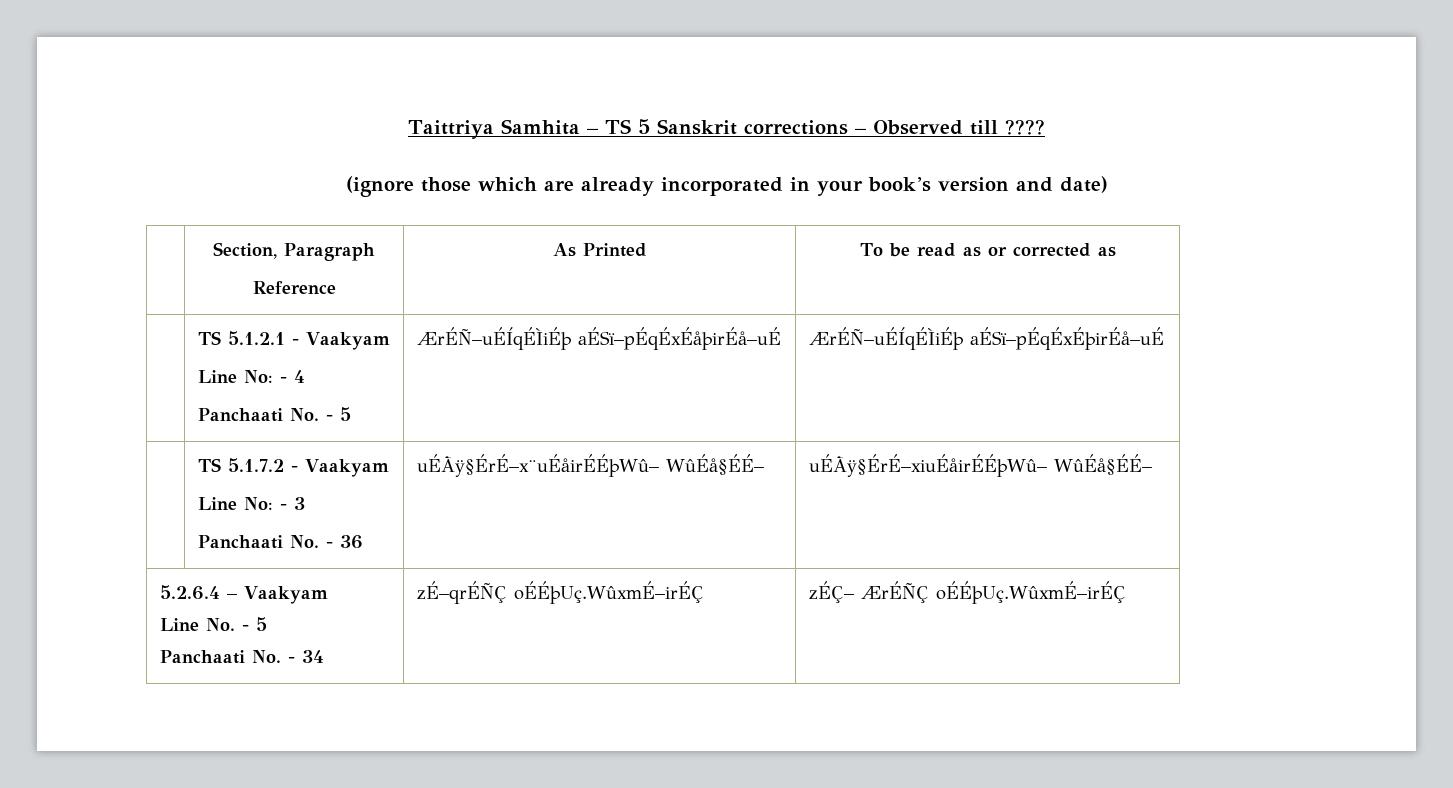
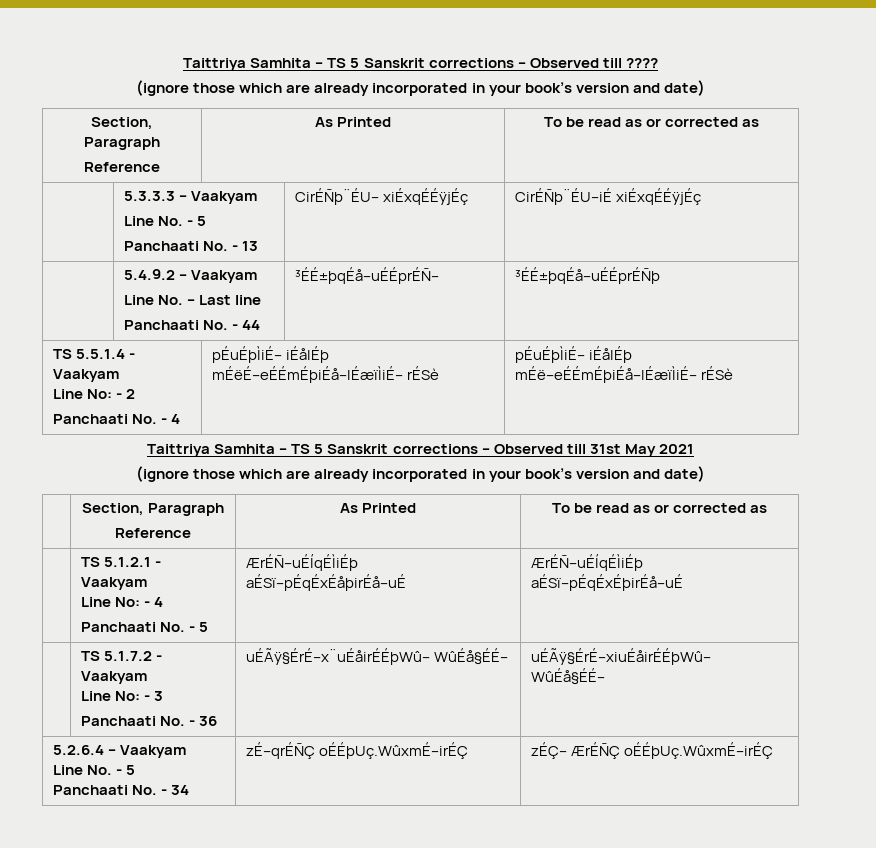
(1108, 184) none -> [91,117,153,130] [84,137,160,150] [84,162,160,172] [314,117,392,127] [543,117,760,127] [123,191,257,204] [123,216,206,226] [123,241,258,251] [294,188,468,205] [514,188,701,205] [123,269,257,283] [123,295,261,305] [123,320,260,330] [294,267,439,284] [514,267,660,284] [52,349,135,359] [52,369,119,382] [52,389,135,399] [52,414,180,424] [211,346,329,363] [211,366,439,383] [514,346,632,363] [514,366,733,383] [147,444,694,457] [136,466,705,482] // Section, Paragraph // Reference | As Printed | To be read as or corrected as // | 5.3.3.3 – Vaakyam // Line No. - 5 // Panchaati No. - 13 | CirÉÑþ¨ÉU– xiÉxqÉÉÿjÉç | CirÉÑþ¨ÉU–iÉ xiÉxqÉÉÿjÉç // | 5.4.9.2 – Vaakyam // Line No. – Last line // Panchaati No. - 44 | ³ÉÉ±þqÉå–uÉÉprÉÑ– | ³ÉÉ±þqÉå–uÉÉprÉÑþ // TS 5.5.1.4 - Vaakyam // Line No: - 2 // Panchaati No. - 4 | pÉuÉþÌiÉ– iÉålÉþ mÉëÉ–eÉÉmÉþiÉå–lÉæïÌiÉ– rÉSè | pÉuÉþÌiÉ– iÉålÉþ mÉë–eÉÉmÉþiÉå–lÉæïÌiÉ– rÉSè // Taittriya Samhita – TS 5 Sanskrit corrections – Observed till 31st May 2021 // (ignore those which are already incorporated in your book’s version and date)

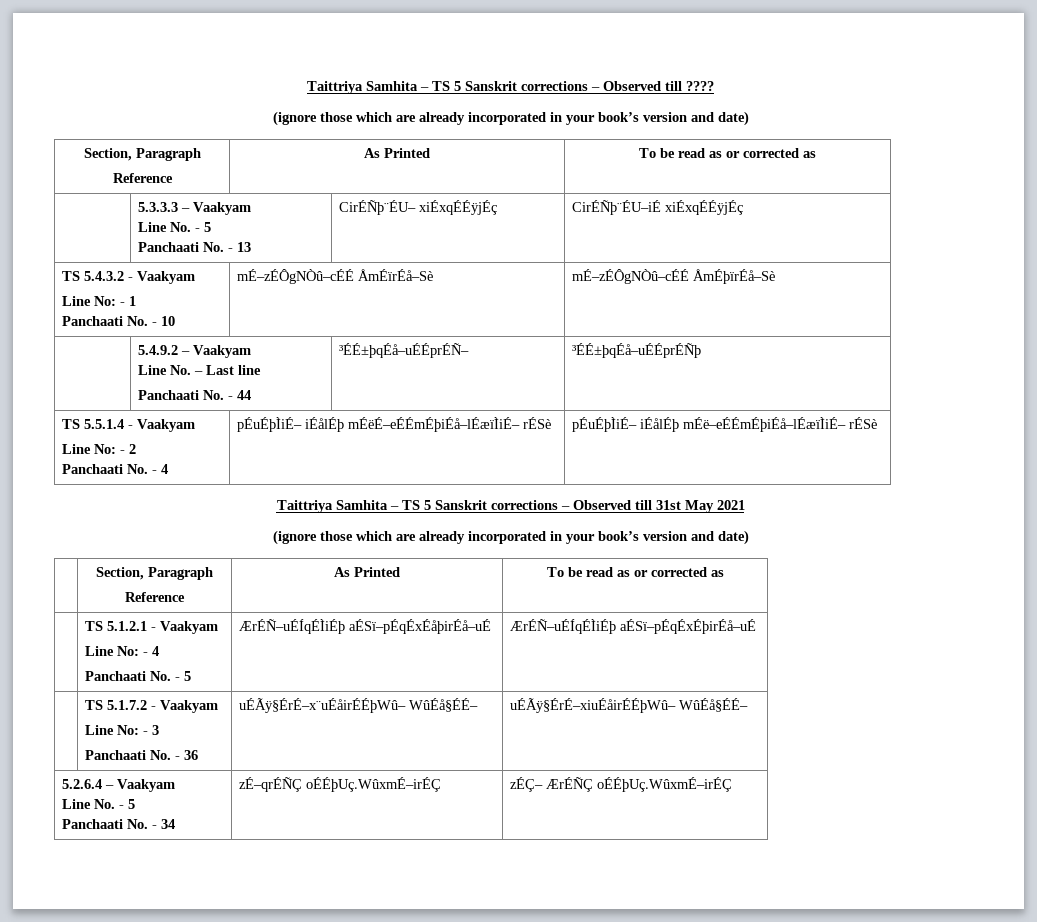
(701, 196) none -> [62,271,196,284] [62,296,137,306] [62,316,176,326] [237,269,434,284] [572,269,776,284] // TS 5.4.3.2 - Vaakyam // Line No: - 1 // Panchaati No. - 10 | mÉ–zÉÔgNÒû–cÉÉ ÅmÉïrÉå–Sè | mÉ–zÉÔgNÒû–cÉÉ ÅmÉþïrÉå–Sè

